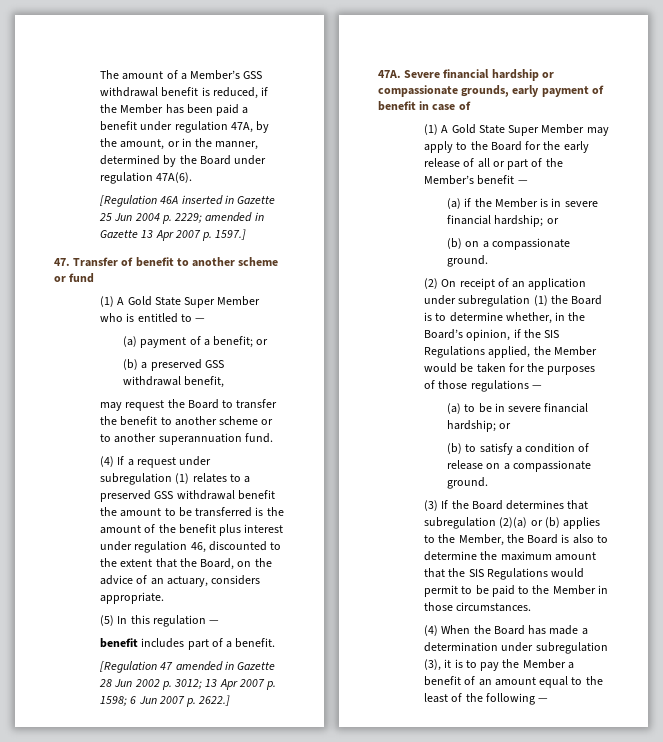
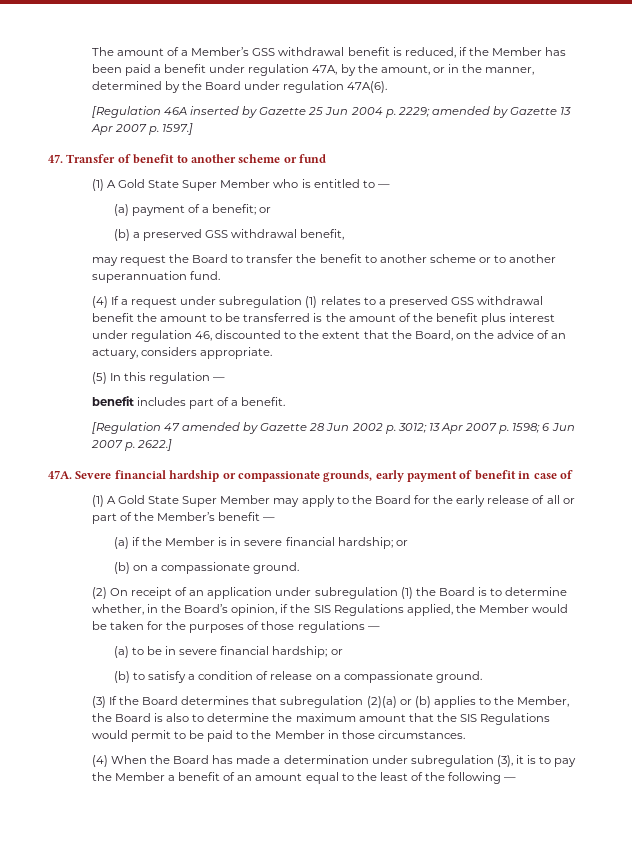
[224,195,234,204] in -> [242,106,258,118] by
[254,212,264,221] in -> [493,106,509,118] by
[224,661,234,670] in -> [243,422,259,434] by

